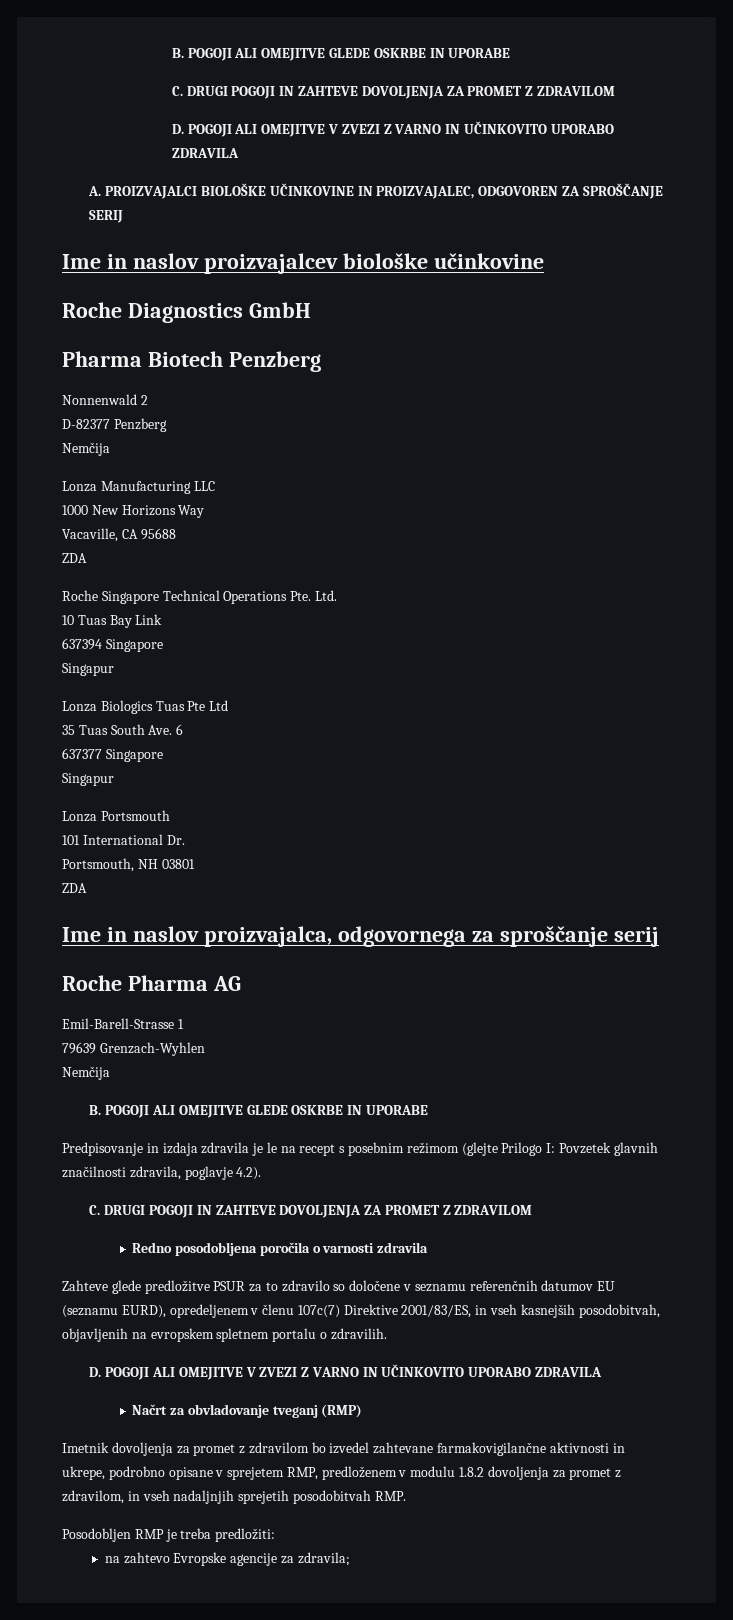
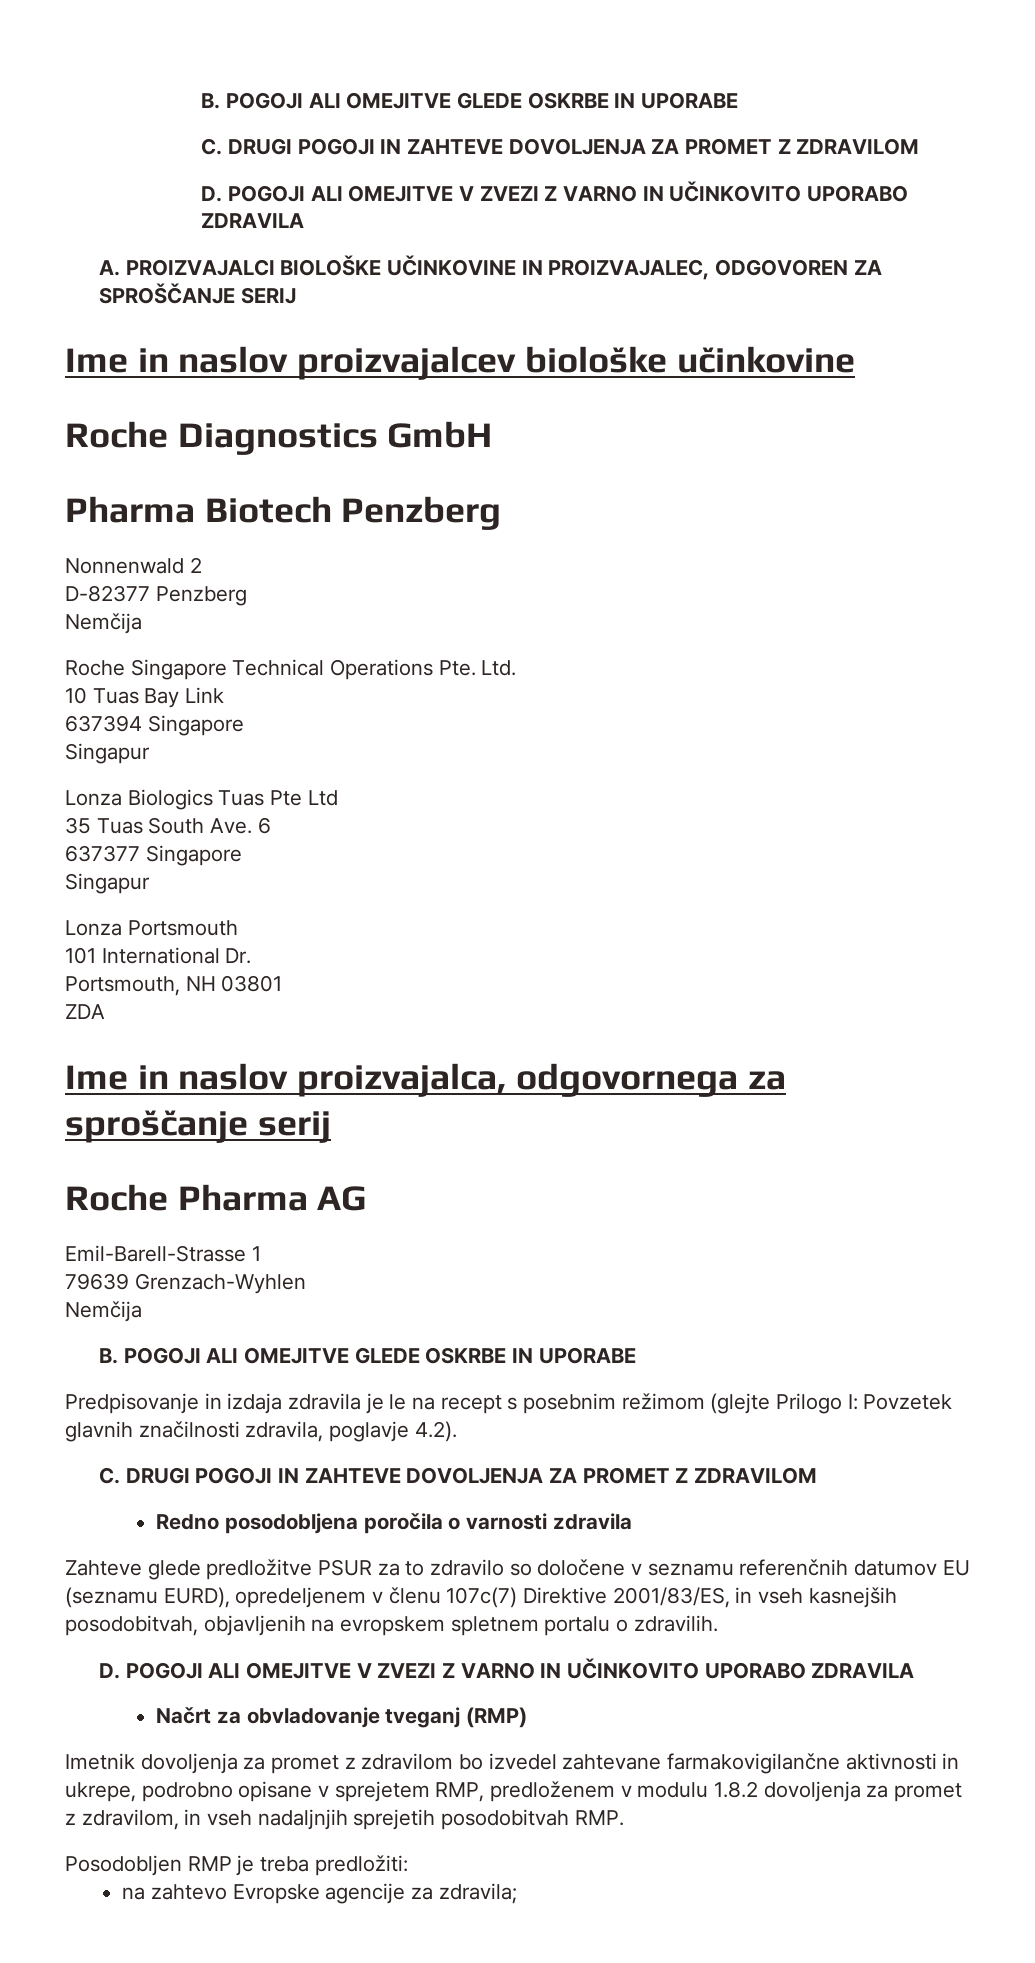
[62,481,215,494] [62,505,205,518] [62,528,176,542] [62,553,87,563] // Lonza Manufacturing LLC // 1000 New Horizons Way // Vacaville, CA 95688 // ZDA -> (142, 623) none

